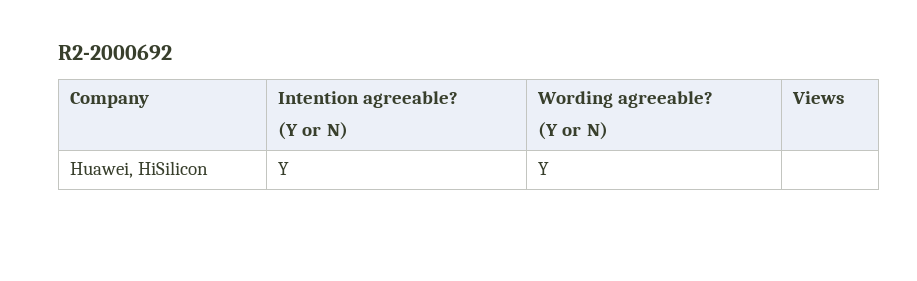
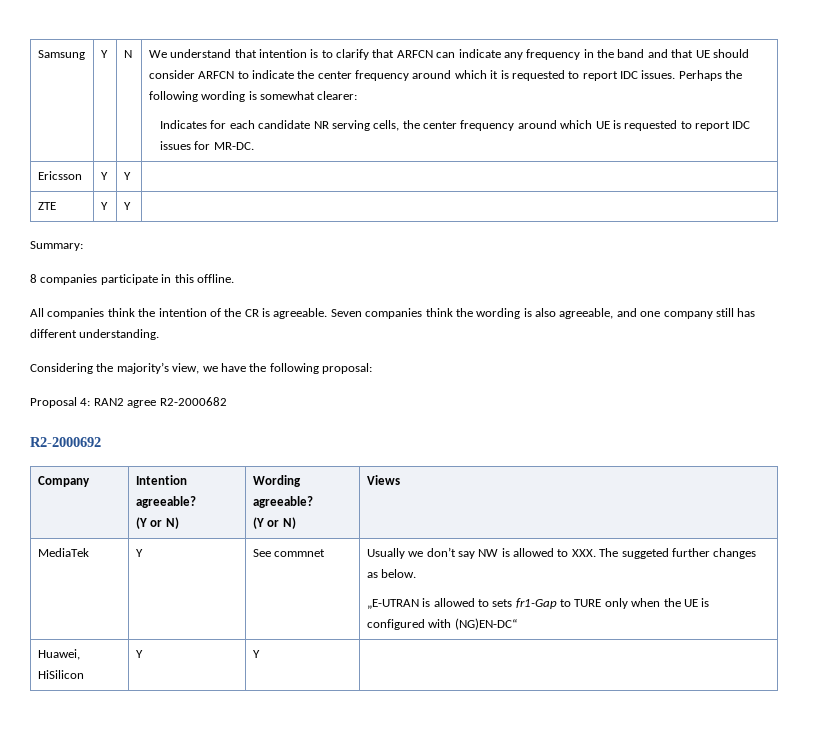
(58, 52) none -> [37,50,85,60] [100,50,108,58] [123,50,132,58] [148,49,749,60] [148,70,743,81] [148,91,358,102] [160,120,751,131] [160,141,254,150] [37,171,82,180] [100,172,108,180] [123,172,131,180] [37,202,56,210] [100,202,108,210] [123,202,131,210] [30,241,83,251] [30,274,234,285] [30,308,756,319] [30,329,160,340] [30,362,372,374] [30,397,227,408] Samsung | Y | N | We understand that intention is to clarify that ARFCN can indicate any frequency in the band and that UE should consider ARFCN to indicate the center frequency around which it is requested to report IDC issues. Perhaps the following wording is somewhat clearer: // Indicates for each candidate NR serving cells, the center frequency around which UE is requested to report IDC issues for MR-DC. // Ericsson | Y | Y | // ZTE | Y | Y | // Summary: // 8 companies participate in this offline. // All companies think the intention of the CR is agreeable. Seven companies think the wording is also agreeable, and one company still has different understanding. // Considering the majority’s view, we have the following proposal: // Proposal 4: RAN2 agree R2-2000682 //
(845, 97) none -> [37,548,89,557] [135,549,143,557] [252,549,326,557] [366,547,757,559] [366,569,417,578] [366,598,710,609] [366,618,517,630] // MediaTek | Y | See commnet | Usually we don’t say NW is allowed to XXX. The suggeted further changes as below. // „E-UTRAN is allowed to sets fr1-Gap to TURE only when the UE is configured with (NG)EN-DC“

